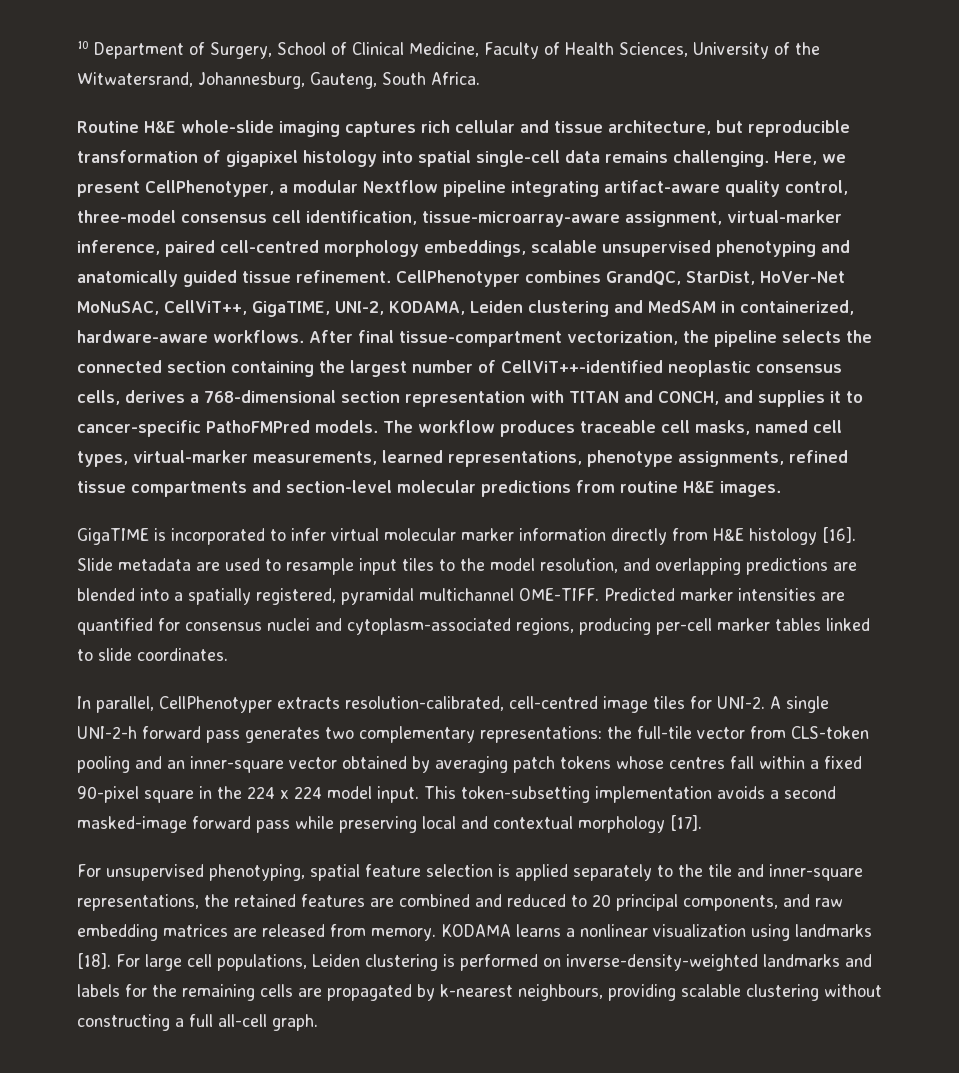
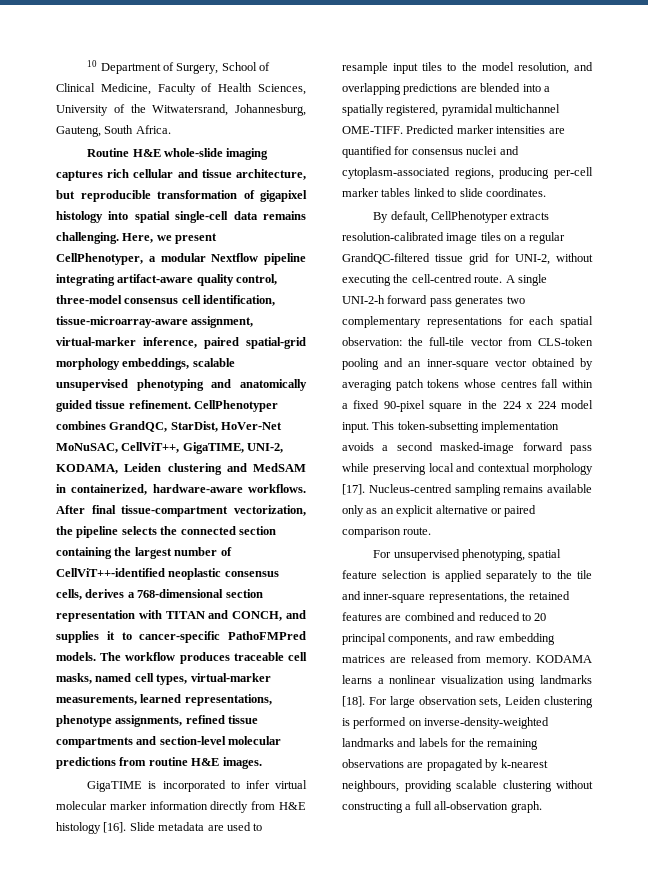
[220,240,319,253] cell-centred -> [246,337,306,349] spatial-grid
[77,696,765,713] In parallel, CellPhenotyper extracts resolution-calibrated, cell-centred image tiles for UNI-2. -> [373,211,550,223] [342,232,565,244] [342,253,593,265] [342,274,503,286] By default, CellPhenotyper extracts resolution-calibrated image tiles on a regular GrandQC-filtered tissue grid for UNI-2, without executing the cell-centred route.
[480,726,602,743] representations: -> [426,316,593,328] [342,337,402,346] representations for each spatial observation:
(702, 823) none -> [368,484,592,496] [342,505,537,517] [342,527,432,538] Nucleus-centred sampling remains available only as an explicit alternative or paired comparison route.
[187,954,307,971] cell populations, -> [418,696,502,708] observation sets,
[260,984,293,997] cells -> [342,759,404,768] observations
[218,1014,267,1027] all-cell -> [434,801,509,810] all-observation

